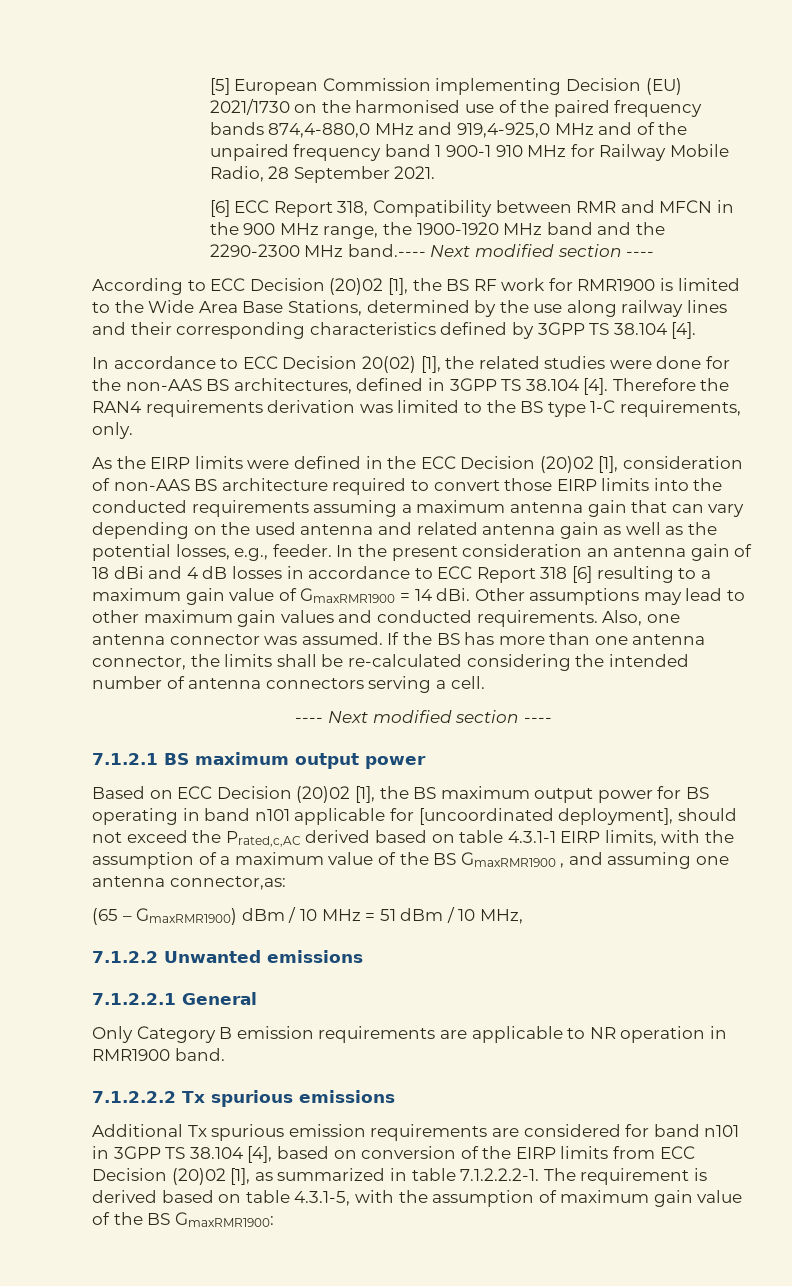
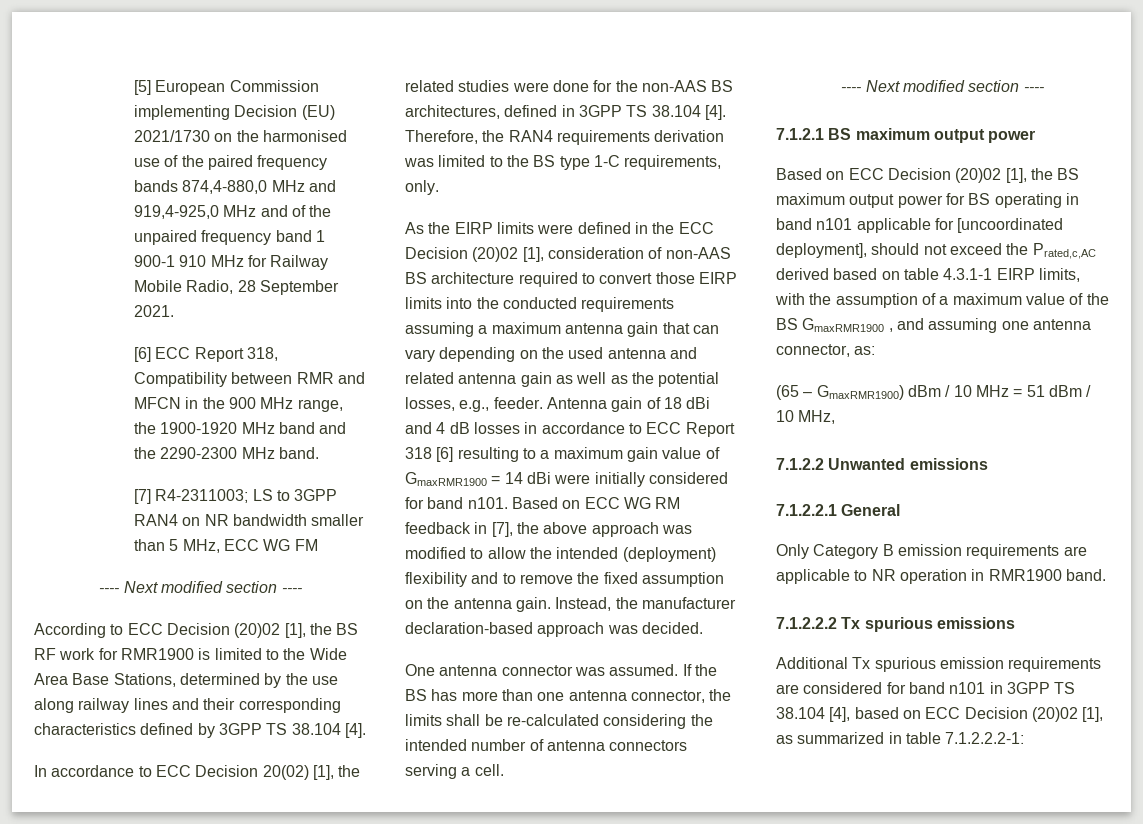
[347,244,426,257] band.---- -> [278,447,319,459] [133,489,338,504] [133,514,365,526] [133,539,318,553] [99,588,120,593] band. // [7] R4-2311003; LS to 3GPP RAN4 on NR bandwidth smaller than 5 MHz, ECC WG FM // ----
[612,378,696,391] Therefore -> [405,130,478,144] Therefore,
[336,544,687,561] In the present consideration an antenna -> [546,397,607,409] Antenna
[436,588,746,605] [92,610,680,627] dBi. Other assumptions may lead to other maximum gain values and conducted requirements. Also, one -> [526,472,728,487] [405,497,681,509] [405,522,692,537] [405,547,716,562] [405,572,724,587] [405,597,736,612] [405,622,703,637] [405,664,435,676] dBi were initially considered for band n101. Based on ECC WG RM feedback in [7], the above approach was modified to allow the intended (deployment) flexibility and to remove the fixed assumption on the antenna gain. Instead, the manufacturer declaration-based approach was decided. // One
[169,876,286,890] connector,as: -> [776,344,876,357] connector, as:
[361,1146,656,1159] conversion of the EIRP limits from -> (921, 714) none
[460,1168,707,1185] [92,1190,743,1207] [92,1212,274,1227] 7.1.2.2.2-1. The requirement is derived based on table 4.3.1-5, with the assumption of maximum gain value of the BS GmaxRMR1900: -> [945,732,1025,744] 7.1.2.2.2-1:

